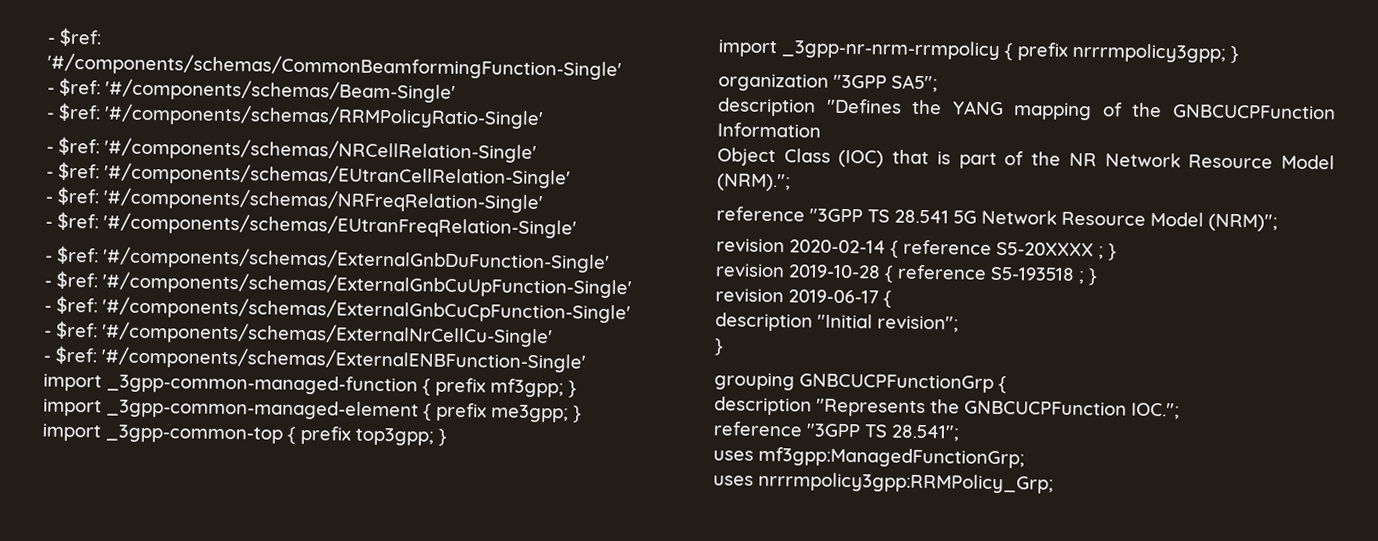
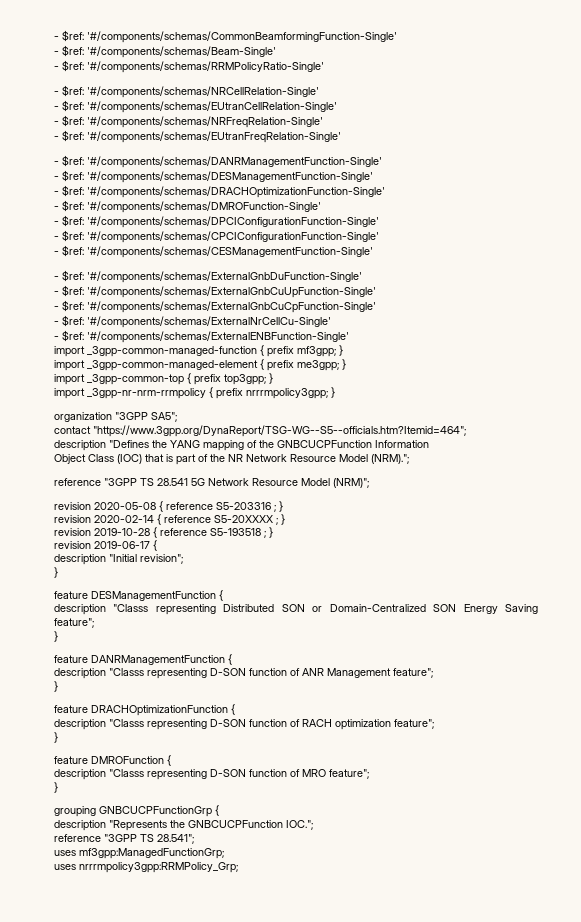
(577, 225) none -> [54,155,382,168] [54,170,373,183] [54,185,385,198] [54,200,321,213] [54,215,379,228] [54,230,379,243] [54,245,373,258] // - $ref: '#/components/schemas/DANRManagementFunction-Single' // - $ref: '#/components/schemas/DESManagementFunction-Single' // - $ref: '#/components/schemas/DRACHOptimizationFunction-Single' // - $ref: '#/components/schemas/DMROFunction-Single' // - $ref: '#/components/schemas/DPCIConfigurationFunction-Single' // - $ref: '#/components/schemas/CPCIConfigurationFunction-Single' // - $ref: '#/components/schemas/CESManagementFunction-Single'
(938, 83) none -> [54,425,466,437] // contact "https://www.3gpp.org/DynaReport/TSG-WG--S5--officials.htm?Itemid=464";
(1278, 222) none -> [54,501,283,512] // revision 2020-05-08 { reference S5-203316 ; }
(724, 347) none -> [54,590,223,601] [54,604,538,615] [54,618,94,628] [54,631,58,642] [54,654,232,665] [54,668,433,679] [54,681,58,692] [54,704,235,716] [54,719,434,730] [54,732,58,743] [54,755,171,766] [54,769,369,780] [54,782,58,793] // feature DESManagementFunction { // description "Classs representing Distributed SON or Domain-Centralized SON Energy Saving feature"; // } // feature DANRManagementFunction { // description "Classs representing D-SON function of ANR Management feature"; // } // feature DRACHOptimizationFunction { // description "Classs representing D-SON function of RACH optimization feature"; // } // feature DMROFunction { // description "Classs representing D-SON function of MRO feature"; // }

